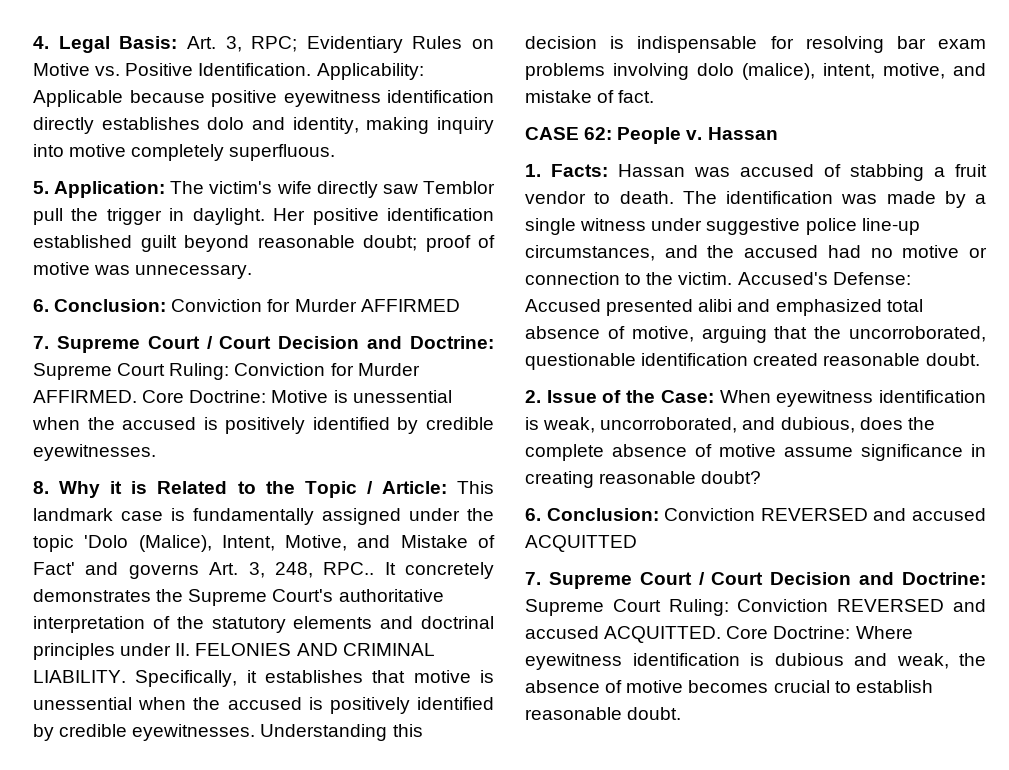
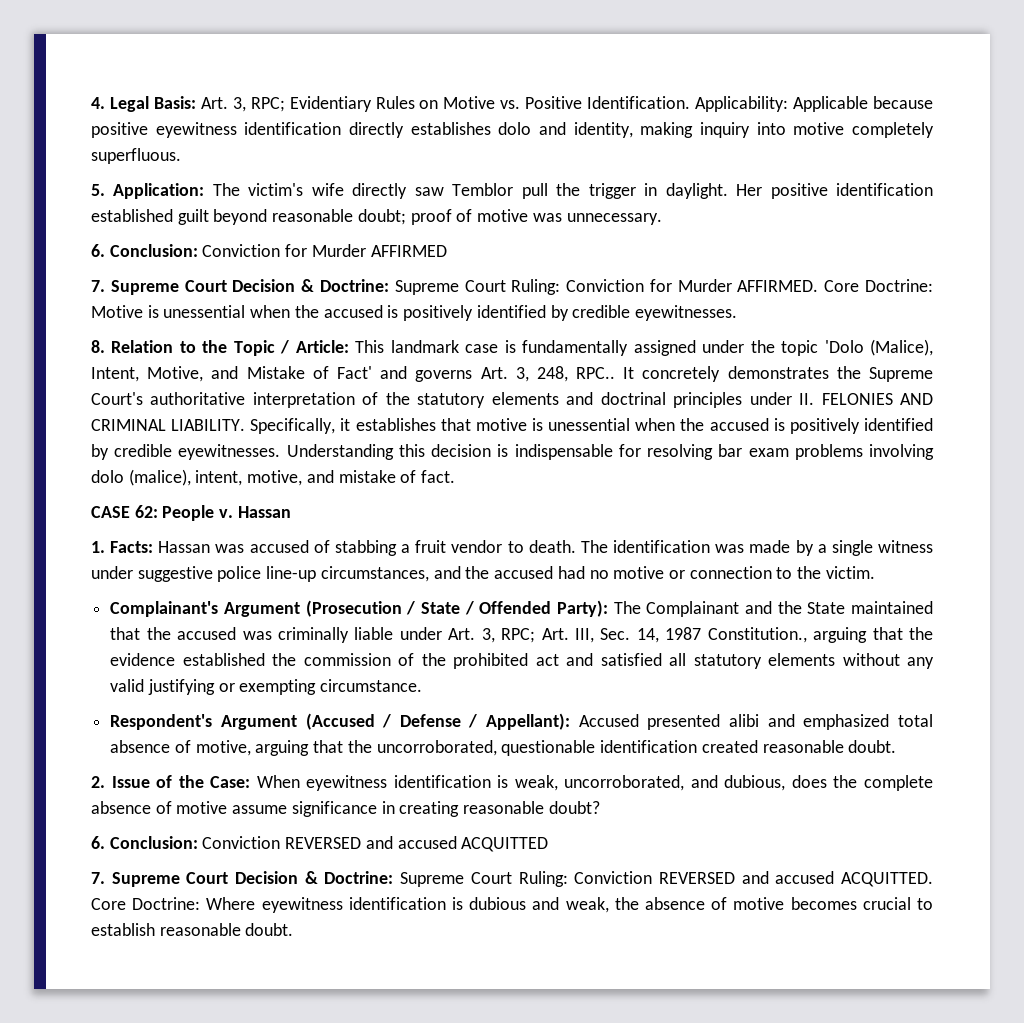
[206,336,403,349] / Court Decision and -> [232,279,315,292] Decision &
[59,481,228,498] Why it is Related -> [111,340,174,353] Relation
[737,272,911,285] Accused's Defense: -> [110,600,933,617] [110,627,933,643] [110,653,934,669] [110,679,423,695] [110,713,571,730] // Complainant's Argument (Prosecution / State / Offended Party): The Complainant and the State maintained that the accused was criminally liable under Art. 3, RPC; Art. III, Sec. 14, 1987 Constitution., arguing that the evidence established the commission of the prohibited act and satisfied all statutory elements without any valid justifying or exempting circumstance. // Respondent's Argument (Accused / Defense / Appellant):
[698,572,895,585] / Court Decision and -> [235,871,318,884] Decision &

